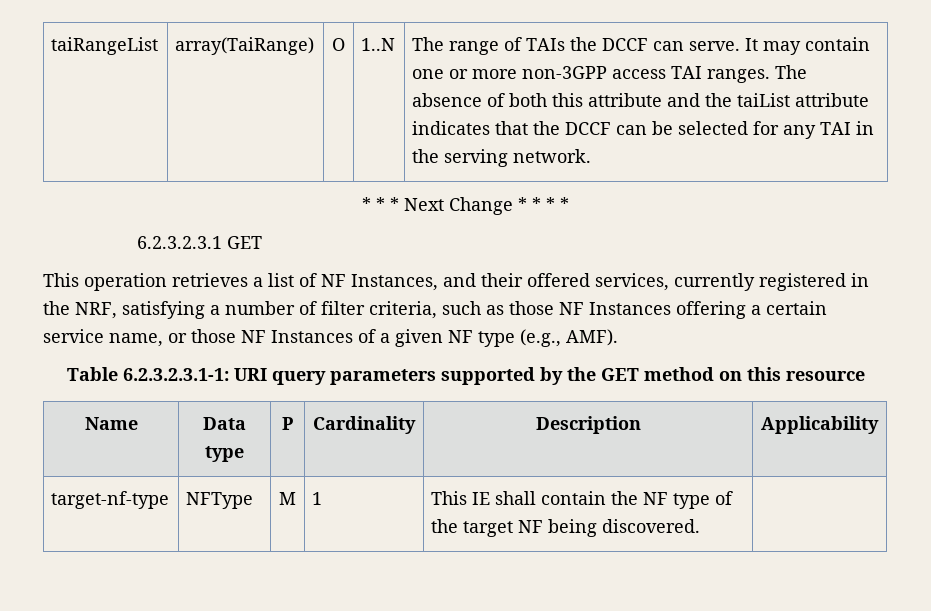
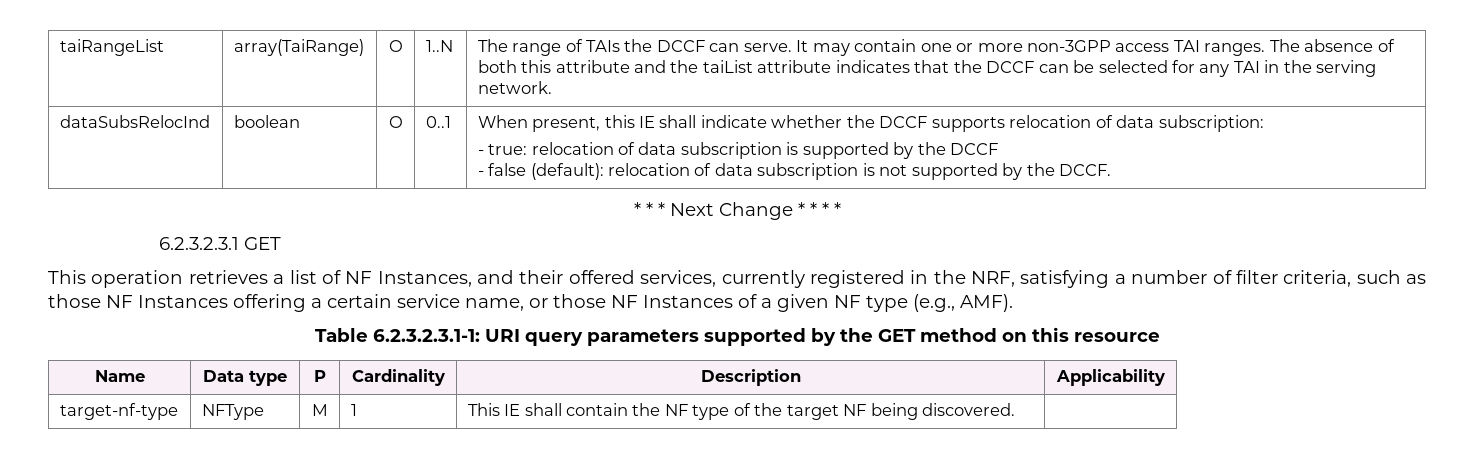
(592, 156) none -> [59,115,210,128] [233,115,300,128] [388,116,403,128] [425,116,451,128] [477,115,1264,132] [477,142,999,159] [477,163,1112,180] // dataSubsRelocInd | boolean | O | 0..1 | When present, this IE shall indicate whether the DCCF supports relocation of data subscription: // - true: relocation of data subscription is supported by the DCCF // - false (default): relocation of data subscription is not supported by the DCCF.

